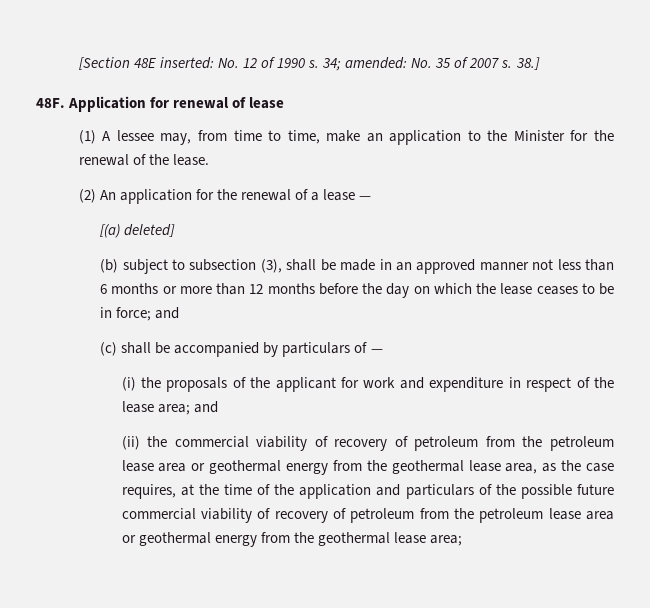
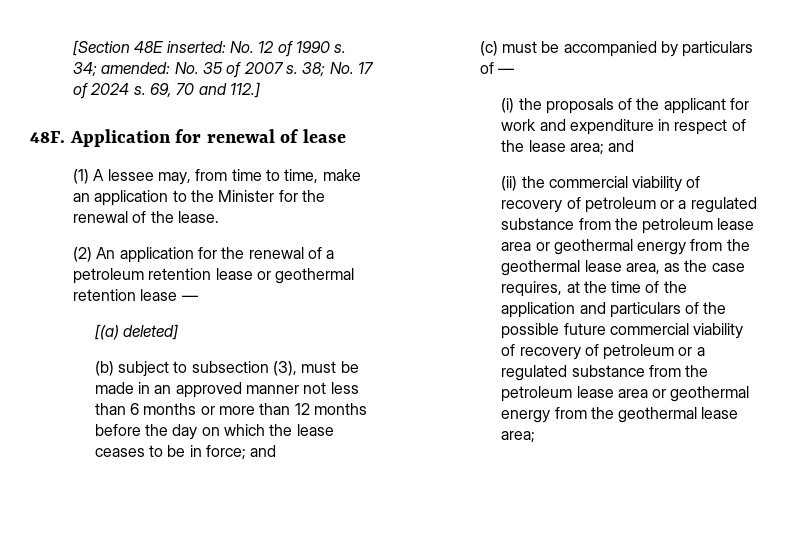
[515,57,540,70] 38.] -> [302,62,374,77] [73,82,261,99] 38; No. 17 of 2024 s. 69, 70 and 112.]
(320, 196) none -> [73,268,355,284] [73,289,137,301] petroleum retention lease or geothermal retention
[286,259,317,271] shall -> [301,361,337,373] must
[121,342,152,354] shall -> [501,41,537,53] must
(479, 443) none -> [660,197,757,213] [501,218,575,230] or a regulated substance
(415, 515) none -> [678,347,705,356] [501,365,645,381] or a regulated substance

